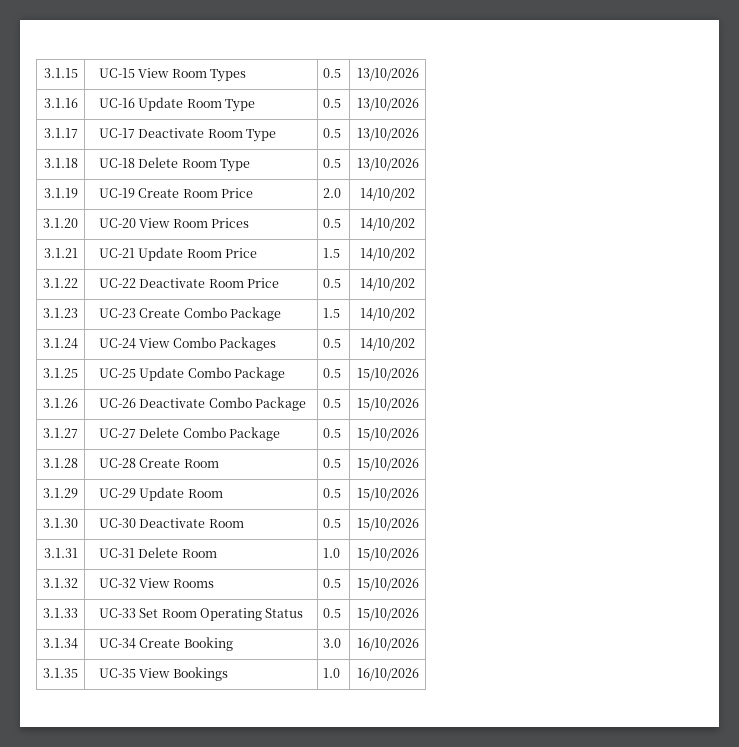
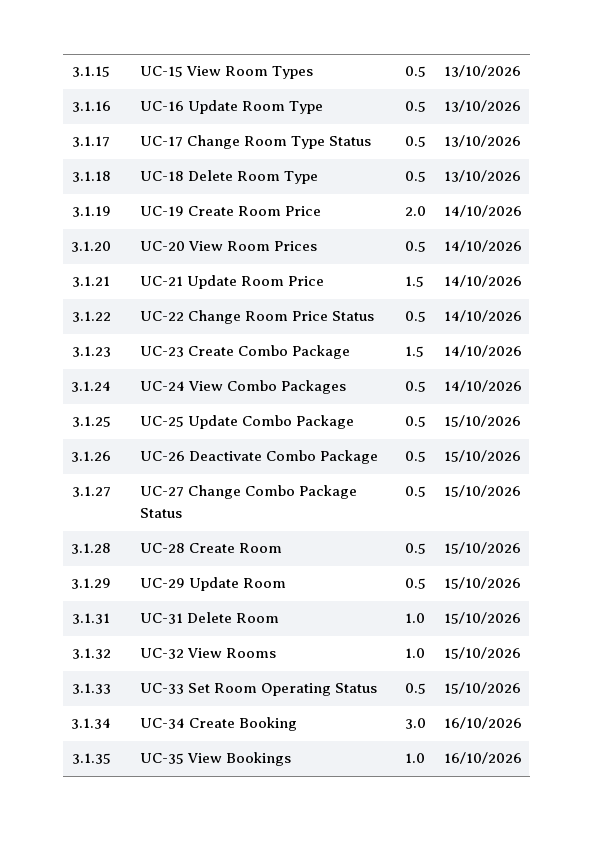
[138,128,276,142] Deactivate Room Type -> [186,135,371,149] Change Room Type Status
[360,188,415,201] 14/10/202 -> [443,205,522,217] 14/10/2026
[360,218,415,231] 14/10/202 -> [443,240,522,252] 14/10/2026
[360,248,415,261] 14/10/202 -> [443,275,522,287] 14/10/2026
[139,278,279,288] [323,278,342,288] [360,278,415,291] Deactivate Room Price | 0.5 | 14/10/202 -> [187,310,374,324] [405,311,427,322] [443,310,522,322] Change Room Price Status | 0.5 | 14/10/2026
[360,308,415,321] 14/10/202 -> [443,345,522,357] 14/10/2026
[360,338,415,351] 14/10/202 -> [443,380,522,392] 14/10/2026
[139,427,280,441] Delete Combo Package -> [187,485,357,499] [139,508,182,518] Change Combo Package Status
[43,518,78,528] [98,518,244,528] [323,518,342,528] [356,518,419,531] // 3.1.30 | UC-30 Deactivate Room | 0.5 | 15/10/2026 -> (521, 583) none
[323,578,342,588] 0.5 -> [405,648,426,658] 1.0

